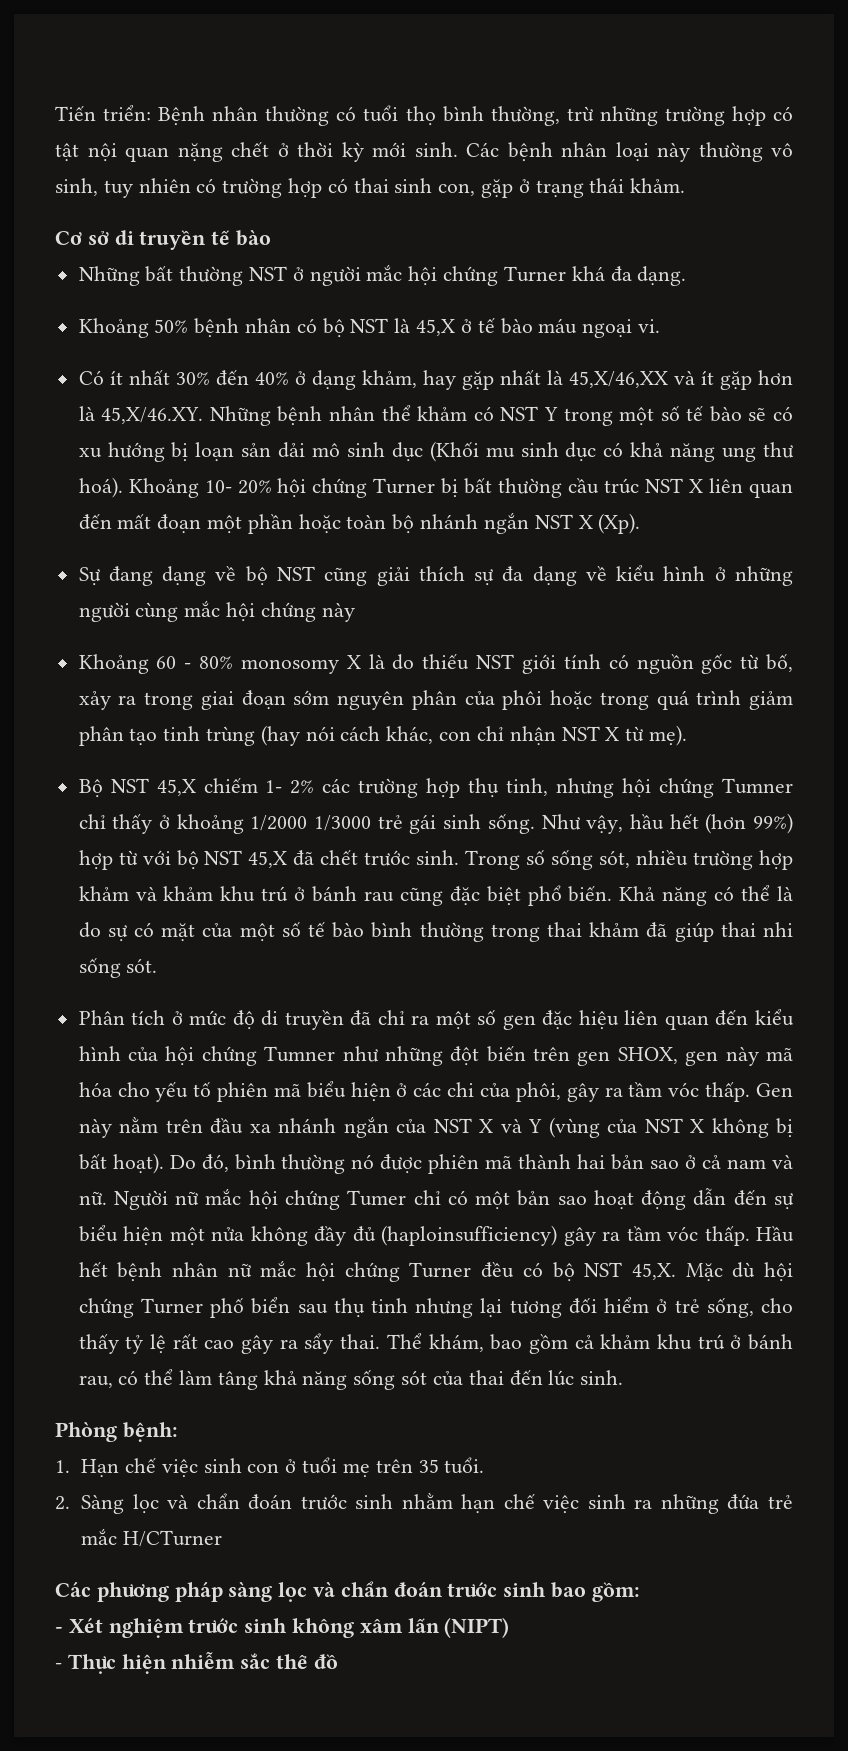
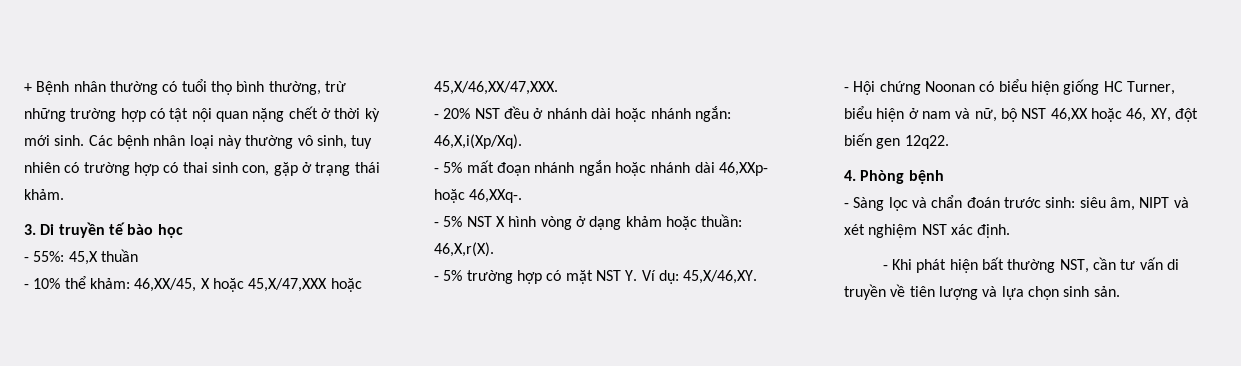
[55,105,152,121] Tiến triển: -> [24,83,32,92] +
[55,230,134,245] Cơ sở di -> [24,224,55,235] 3. Di
[78,264,687,286] [78,318,660,338] [78,370,793,390] [78,405,794,426] [78,441,795,462] [78,477,794,498] [78,512,641,534] [78,565,794,586] [78,600,355,622] [78,654,794,674] [78,690,794,710] [78,725,687,746] [78,778,793,798] [78,813,794,834] [78,850,794,870] [78,885,794,906] [78,922,794,942] [78,958,158,978] [78,1009,794,1030] [78,1046,794,1066] [78,1081,793,1102] [78,1116,794,1138] [78,1153,794,1174] [78,1188,795,1210] [78,1225,795,1246] [78,1260,794,1282] [78,1297,794,1318] [78,1333,794,1354] [78,1369,624,1390] [55,1422,178,1442] [55,1457,485,1478] [55,1496,70,1510] // Những bất thường NST ở người mắc hội chứng Turner khá đa dạng. // Khoảng 50% bệnh nhân có bộ NST là 45,X ở tế bào máu ngoại vi. // Có ít nhất 30% đến 40% ở dạng khảm, hay gặp nhất là 45,X/46,XX và ít gặp hơn là 45,X/46.XY. Những bệnh nhân thể khảm có NST Y trong một số tế bào sẽ có xu hướng bị loạn sản dải mô sinh dục (Khối mu sinh dục có khả năng ung thư hoá). Khoảng 10- 20% hội chứng Turner bị bất thường cầu trúc NST X liên quan đến mất đoạn một phần hoặc toàn bộ nhánh ngắn NST X (Xp). // Sự đang dạng về bộ NST cũng giải thích sự đa dạng về kiểu hình ở những người cùng mắc hội chứng này // Khoảng 60 - 80% monosomy X là do thiếu NST giới tính có nguồn gốc từ bố, xảy ra trong giai đoạn sớm nguyên phân của phôi hoặc trong quá trình giảm phân tạo tinh trùng (hay nói cách khác, con chỉ nhận NST X từ mẹ). // Bộ NST 45,X chiếm 1- 2% các trường hợp thụ tinh, nhưng hội chứng Tumner chỉ thấy ở khoảng 1/2000 1/3000 trẻ gái sinh sống. Như vậy, hầu hết (hơn 99%) hợp từ với bộ NST 45,X đã chết trước sinh. Trong số sống sót, nhiều trường hợp khảm và khảm khu trú ở bánh rau cũng đặc biệt phổ biến. Khả năng có thể là do sự có mặt của một số tế bào bình thường trong thai khảm đã giúp thai nhi sống sót. // Phân tích ở mức độ di truyền đã chỉ ra một số gen đặc hiệu liên quan đến kiểu hình của hội chứng Tumner như những đột biến trên gen SHOX, gen này mã hóa cho yếu tố phiên mã biểu hiện ở các chi của phôi, gây ra tầm vóc thấp. Gen này nằm trên đầu xa nhánh ngắn của NST X và Y (vùng của NST X không bị bất hoạt). Do đó, bình thường nó được phiên mã thành hai bản sao ở cả nam và nữ. Người nữ mắc hội chứng Tumer chỉ có một bản sao hoạt động dẫn đến sự biểu hiện một nửa không đầy đủ (haploinsufficiency) gây ra tầm vóc thấp. Hầu hết bệnh nhân nữ mắc hội chứng Turner đều có bộ NST 45,X. Mặc dù hội chứng Turner phố biển sau thụ tinh nhưng lại tương đối hiểm ở trẻ sống, cho thấy tỷ lệ rất cao gây ra sẩy thai. Thể khám, bao gồm cả khảm khu trú ở bánh rau, có thể làm tâng khả năng sống sót của thai đến lúc sinh. // Phòng bệnh: // 1. Hạn chế việc sinh con ở tuổi mẹ trên 35 tuổi. // 2. -> [157,224,183,238] [24,249,138,265] [24,276,362,292] [434,81,558,95] [434,106,731,122] [434,134,522,149] [434,160,768,176] [434,189,523,203] [434,214,743,230] [434,242,494,257] [434,270,758,284] [844,79,1175,95] [844,106,1198,122] [844,133,949,149] [844,170,944,184] [844,203,849,208] học // - 55%: 45,X thuần // - 10% thể khảm: 46,XX/45, X hoặc 45,X/47,XXX hoặc 45,X/46,XX/47,XXX. // - 20% NST đều ở nhánh dài hoặc nhánh ngắn: 46,X,i(Xp/Xq). // - 5% mất đoạn nhánh ngắn hoặc nhánh dài 46,XXp- hoặc 46,XXq-. // - 5% NST X hình vòng ở dạng khảm hoặc thuần: 46,X,r(X). // - 5% trường hợp có mặt NST Y. Ví dụ: 45,X/46,XY. // - Hội chứng Noonan có biểu hiện giống HC Turner, biểu hiện ở nam và nữ, bộ NST 46,XX hoặc 46, XY, đột biến gen 12q22. // 4. Phòng bệnh // -
[355,1492,793,1514] [81,1528,223,1547] [55,1581,640,1602] [55,1617,510,1638] [55,1652,338,1674] sinh nhằm hạn chế việc sinh ra những đứa trẻ mắc H/CTurner // Các phương pháp sàng lọc và chẩn đoán trước sinh bao gồm: // - Xét nghiệm trước sinh không xâm lấn (NIPT) // - Thực hiện nhiễm sắc thể đồ -> [1045,197,1189,211] [844,224,1011,238] [882,257,1179,273] [844,284,1120,300] sinh: siêu âm, NIPT và xét nghiệm NST xác định. // - Khi phát hiện bất thường NST, cần tư vấn di truyền về tiên lượng và lựa chọn sinh sản.

